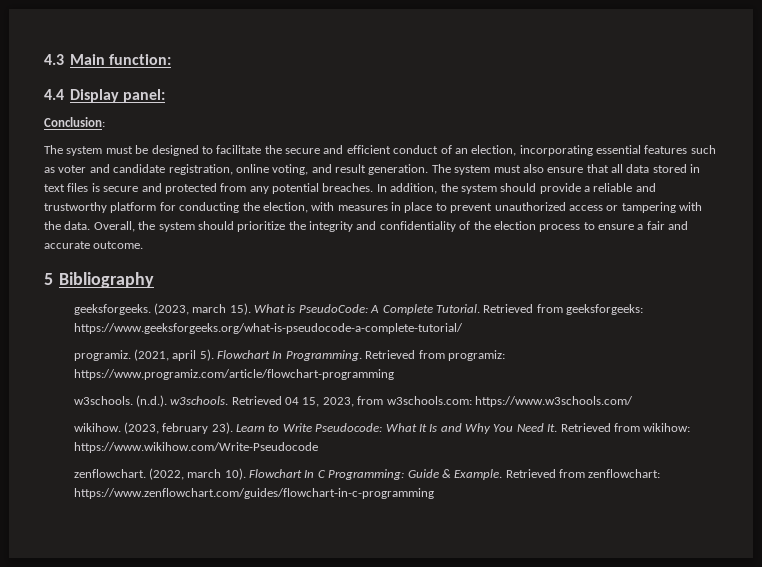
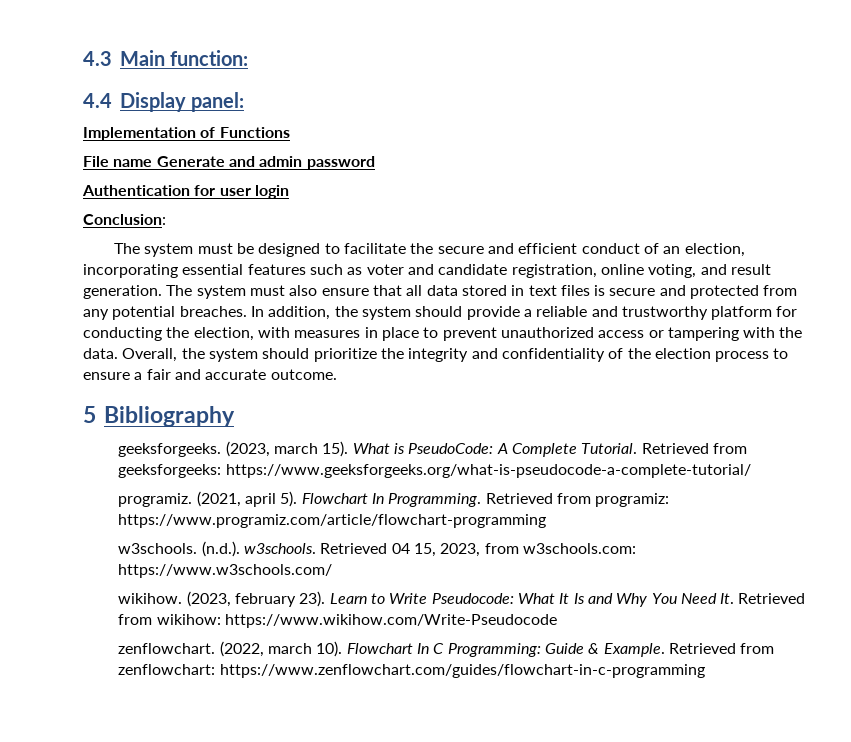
(166, 96) none -> [83,127,290,141] [83,156,375,170] [82,185,289,199] // Implementation of Functions // File name Generate and admin password // Authentication for user login

